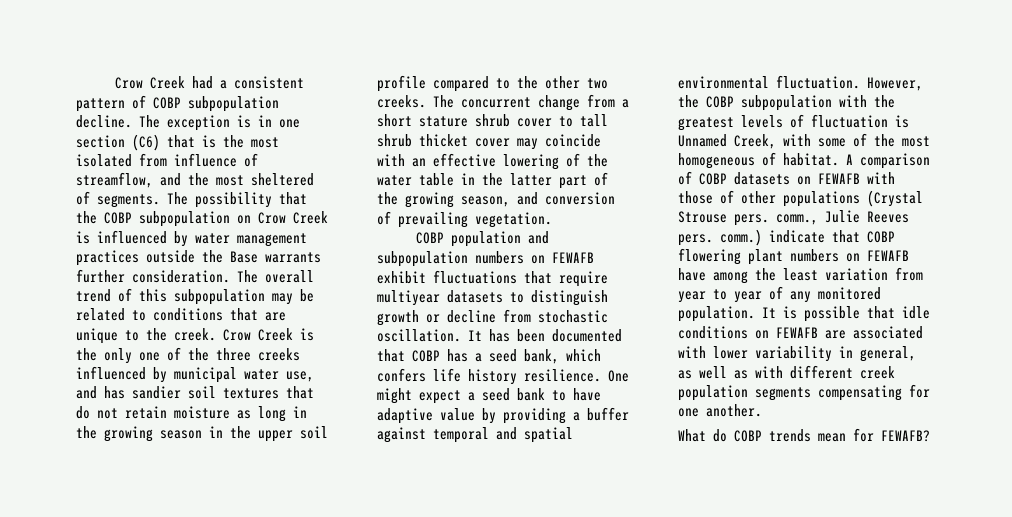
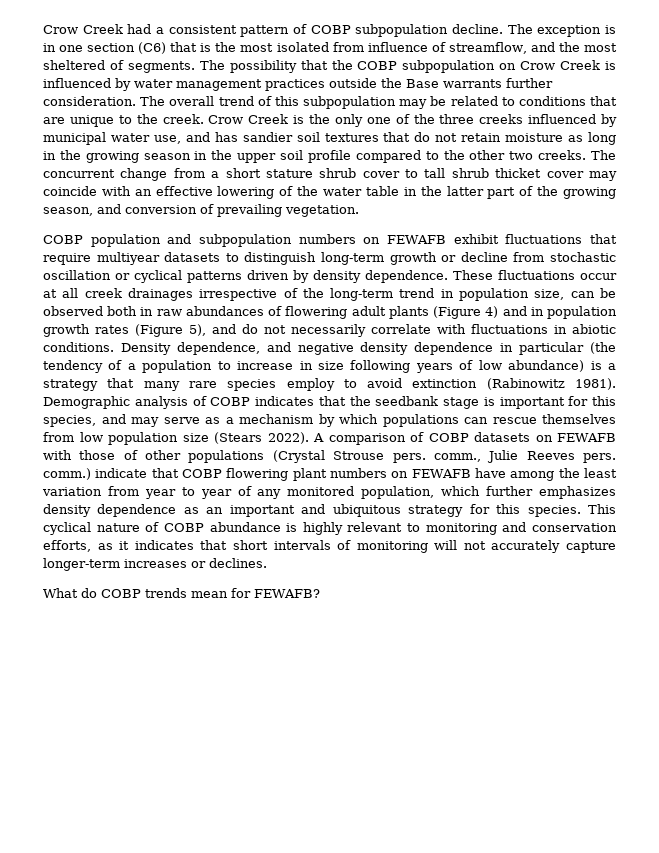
(608, 298) none -> [321,252,384,265] long-term
[377,329,622,342] [377,349,601,364] [377,368,629,385] [377,388,601,404] [377,407,629,424] [377,427,573,443] [678,75,923,91] [678,95,895,111] [678,114,909,131] [678,133,930,149] [678,152,839,169] oscillation. It has been documented that COBP has a seed bank, which confers life history resilience. One might expect a seed bank to have adaptive value by providing a buffer against temporal and spatial environmental fluctuation. However, the COBP subpopulation with the greatest levels of fluctuation is Unnamed Creek, with some of the most homogeneous of habitat. -> [43,270,617,283] [43,288,616,301] [43,306,617,319] [43,324,616,337] [43,342,617,355] [43,360,617,373] [43,378,616,391] [43,396,616,409] [43,414,616,427] [43,432,309,445] oscillation or cyclical patterns driven by density dependence. These fluctuations occur at all creek drainages irrespective of the long-term trend in population size, can be observed both in raw abundances of flowering adult plants (Figure 4) and in population growth rates (Figure 5), and do not necessarily correlate with fluctuations in abiotic conditions. Density dependence, and negative density dependence in particular (the tendency of a population to increase in size following years of low abundance) is a strategy that many rare species employ to avoid extinction (Rabinowitz 1981). Demographic analysis of COBP indicates that the seedbank stage is important for this species, and may serve as a mechanism by which populations can rescue themselves from low population size (Stears 2022).
[678,306,930,322] [678,326,923,339] [678,346,916,362] [678,365,895,379] [678,384,930,401] [678,404,762,417] population. It is possible that idle conditions on FEWAFB are associated with lower variability in general, as well as with different creek population segments compensating for one another. -> [361,486,617,499] [43,504,616,517] [43,522,617,535] [43,540,616,553] [43,558,267,571] population, which further emphasizes density dependence as an important and ubiquitous strategy for this species. This cyclical nature of COBP abundance is highly relevant to monitoring and conservation efforts, as it indicates that short intervals of monitoring will not accurately capture longer-term increases or declines.

